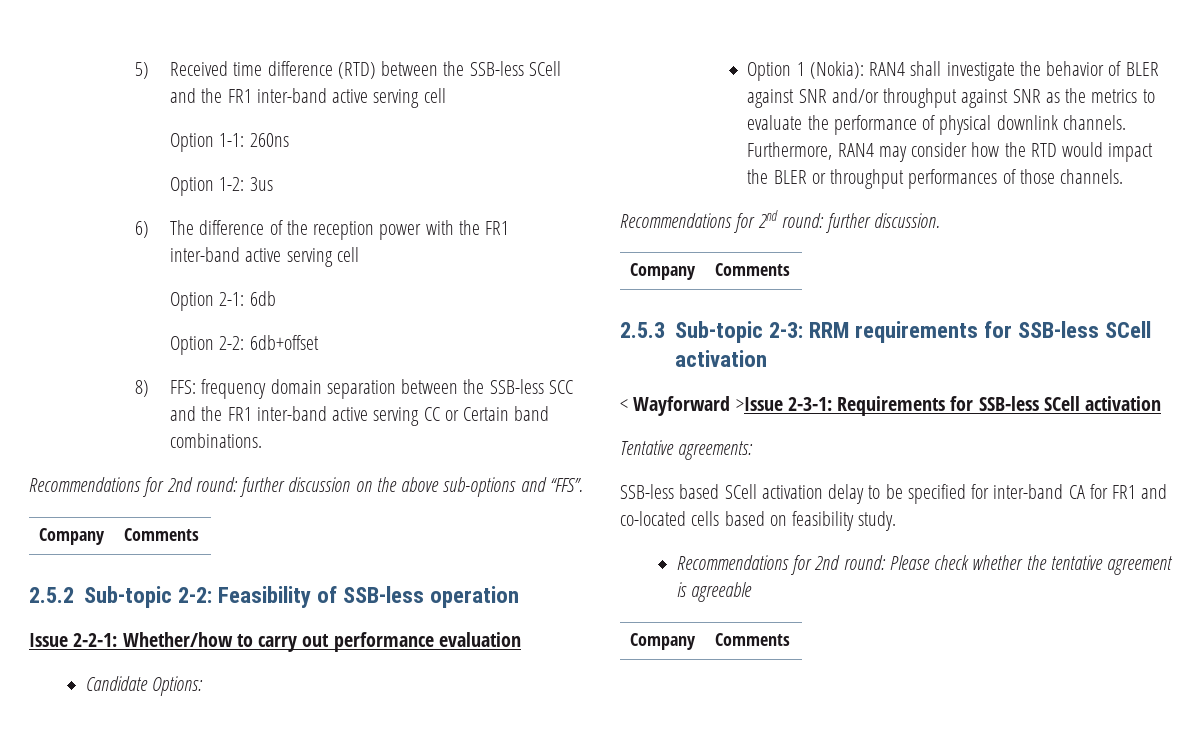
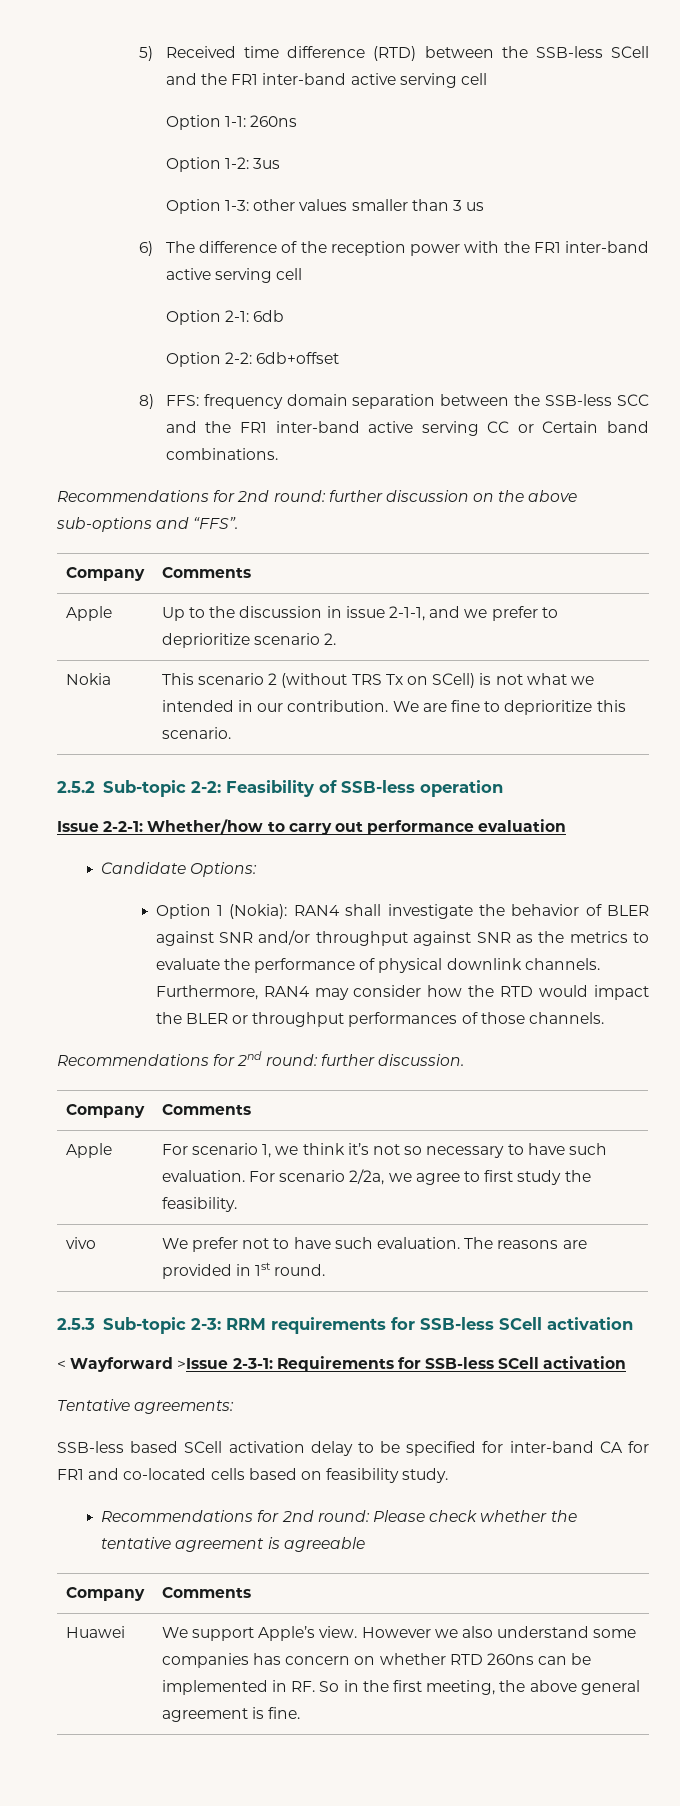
(273, 184) none -> [165,199,485,214] // Option 1-3: other values smaller than 3 us
(199, 534) none -> [65,606,112,621] [161,606,558,621] [161,633,337,648] [65,673,111,685] [161,673,594,688] [161,700,626,715] [161,727,231,739] // Apple | Up to the discussion in issue 2-1-1, and we prefer to deprioritize scenario 2. // Nokia | This scenario 2 (without TRS Tx on SCell) is not what we intended in our contribution. We are fine to deprioritize this scenario.
(790, 269) none -> [65,1143,112,1158] [161,1143,607,1158] [161,1169,591,1185] [161,1197,237,1212] [65,1237,96,1249] [161,1237,587,1252] [161,1262,326,1279] // Apple | For scenario 1, we think it’s not so necessary to have such evaluation. For scenario 2/2a, we agree to first study the feasibility. // vivo | We prefer not to have such evaluation. The reasons are provided in 1st round.
(790, 639) none -> [65,1626,125,1638] [161,1626,637,1641] [161,1653,592,1668] [161,1680,640,1695] [161,1707,301,1722] // Huawei | We support Apple’s view. However we also understand some companies has concern on whether RTD 260ns can be implemented in RF. So in the first meeting, the above general agreement is fine.

